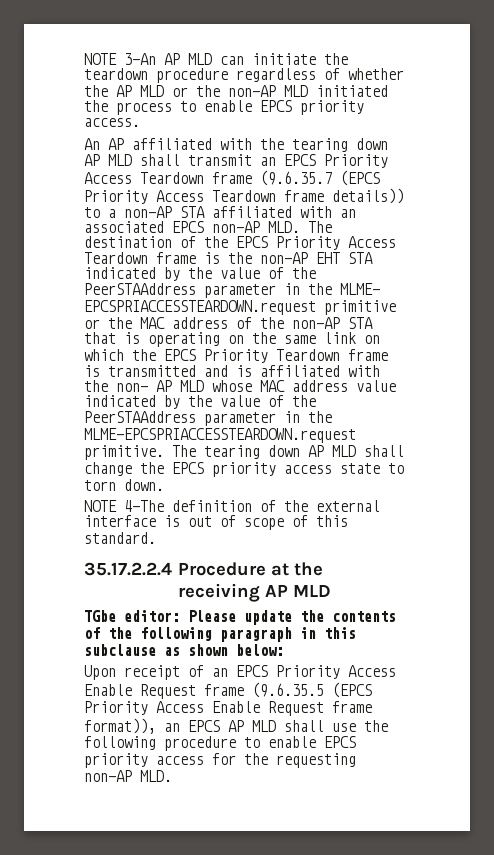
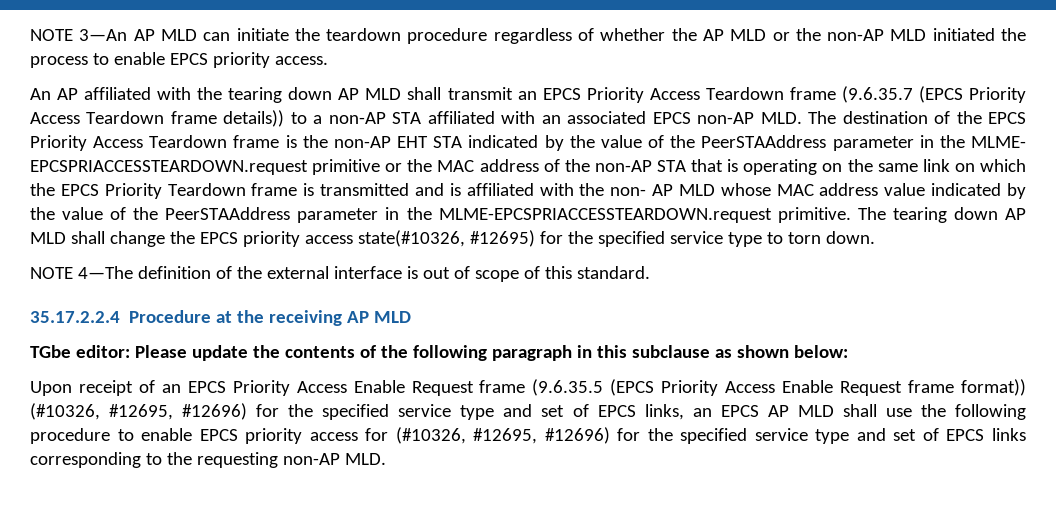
[340,463,380,474] state -> [357,230,762,247] state(#10326, #12695) for the specified service type
[84,718,156,734] format)), -> [961,379,1027,396] [30,403,684,420] format)) (#10326, #12695, #12696) for the specified service type and set of EPCS links,
(236, 759) none -> [395,427,1026,444] [30,452,162,468] (#10326, #12695, #12696) for the specified service type and set of EPCS links corresponding to

